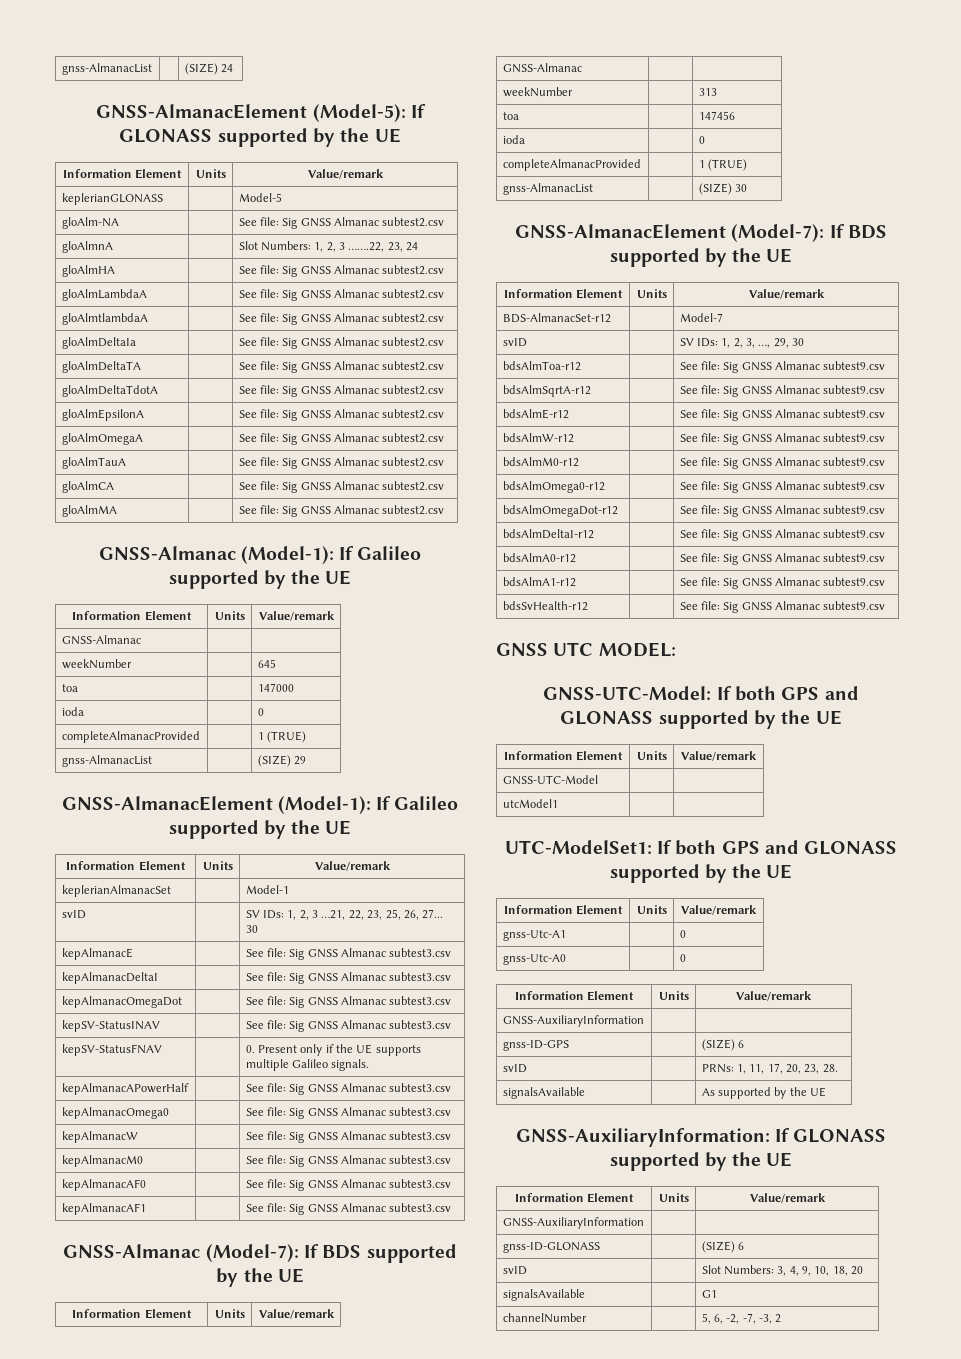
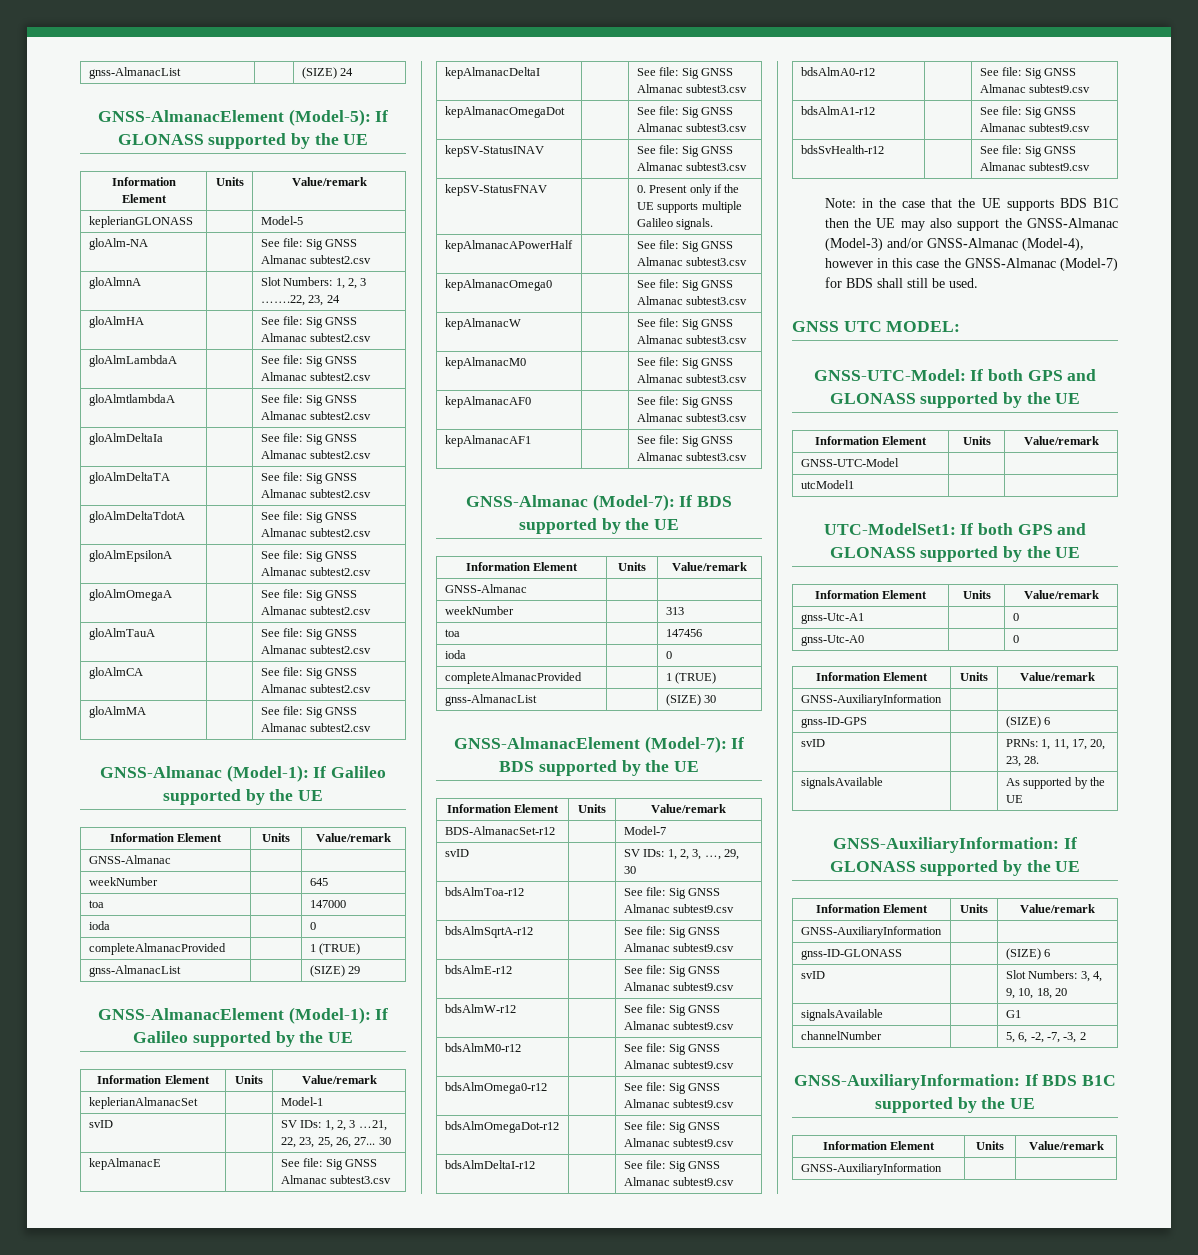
(886, 605) none -> [824,198,1118,211] [824,218,1118,231] [824,238,1084,251] [824,258,1118,271] [824,277,978,288] // Note: in the case that the UE supports BDS B1C then the UE may also support the GNSS-Almanac (Model-3) and/or GNSS-Almanac (Model-4), however in this case the GNSS-Almanac (Model-7) for BDS shall still be used.
(782, 1318) none -> [793,1074,1117,1090] [874,1097,1036,1113] [822,1141,936,1150] [976,1141,1004,1150] [1028,1141,1104,1150] [800,1163,942,1175] // GNSS-AuxiliaryInformation: If BDS B1C supported by the UE // Information Element | Units | Value/remark // GNSS-AuxiliaryInformation | |

